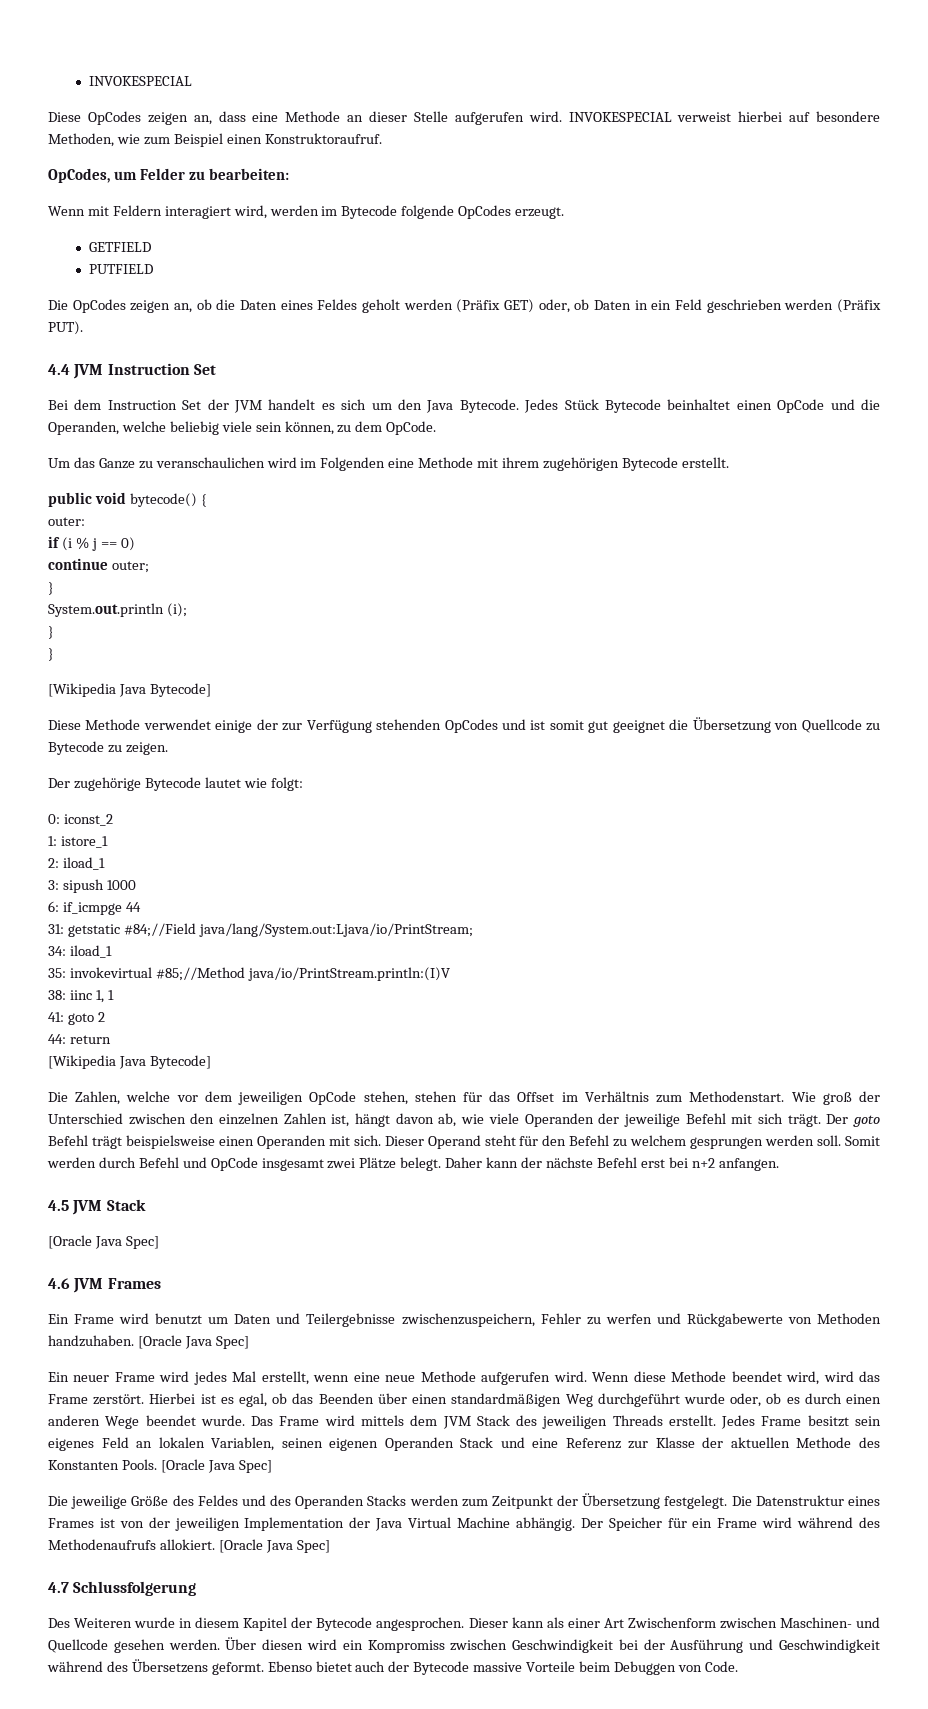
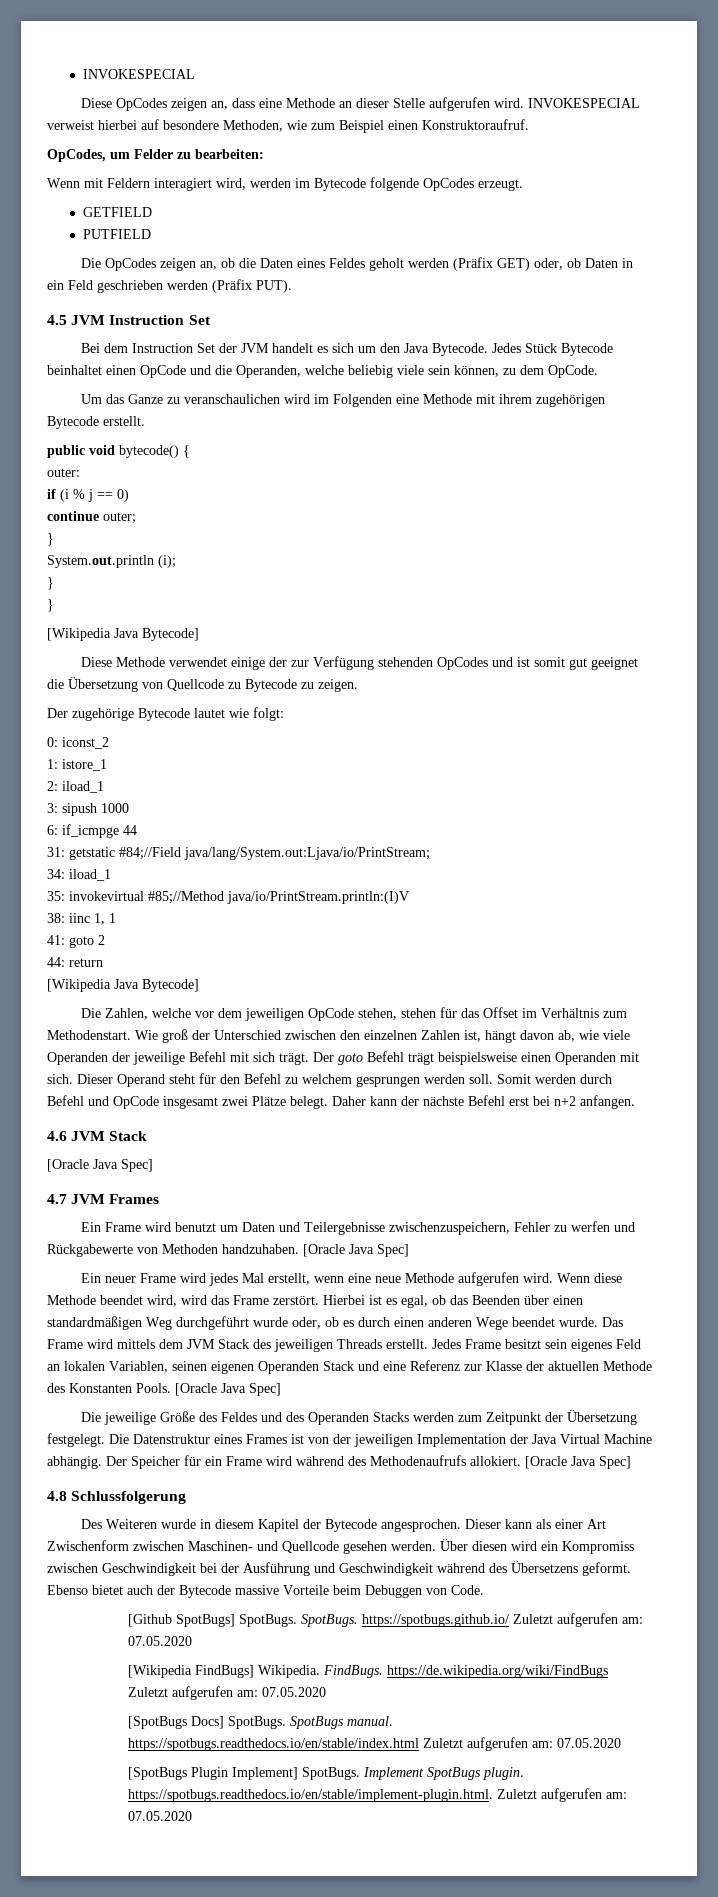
[48,364,70,375] 4.4 -> [47,315,67,325] 4.5
[48,1200,69,1211] 4.5 -> [47,1131,67,1141] 4.6
[48,1278,70,1289] 4.6 -> [47,1194,67,1204] 4.7
[48,1582,69,1593] 4.7 -> [47,1491,67,1501] 4.8
(738, 1666) none -> [128,1613,644,1627] [128,1636,193,1646] [128,1665,609,1678] [128,1686,327,1700] [128,1716,394,1729] [128,1737,622,1751] [128,1767,525,1780] [128,1788,628,1802] [128,1811,193,1821] // [Github SpotBugs] SpotBugs. SpotBugs. https://spotbugs.github.io/ Zuletzt aufgerufen am: 07.05.2020 // [Wikipedia FindBugs] Wikipedia. FindBugs. https://de.wikipedia.org/wiki/FindBugs Zuletzt aufgerufen am: 07.05.2020 // [SpotBugs Docs] SpotBugs. SpotBugs manual. https://spotbugs.readthedocs.io/en/stable/index.html Zuletzt aufgerufen am: 07.05.2020 // [SpotBugs Plugin Implement] SpotBugs. Implement SpotBugs plugin. https://spotbugs.readthedocs.io/en/stable/implement-plugin.html. Zuletzt aufgerufen am: 07.05.2020

